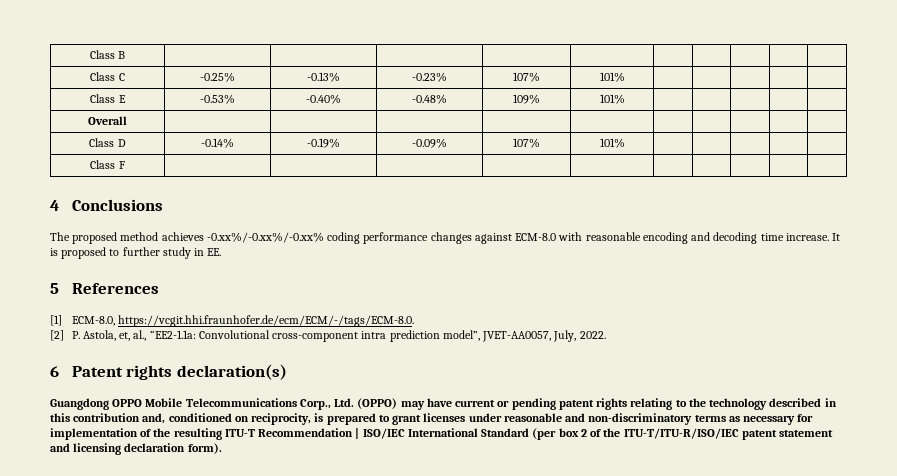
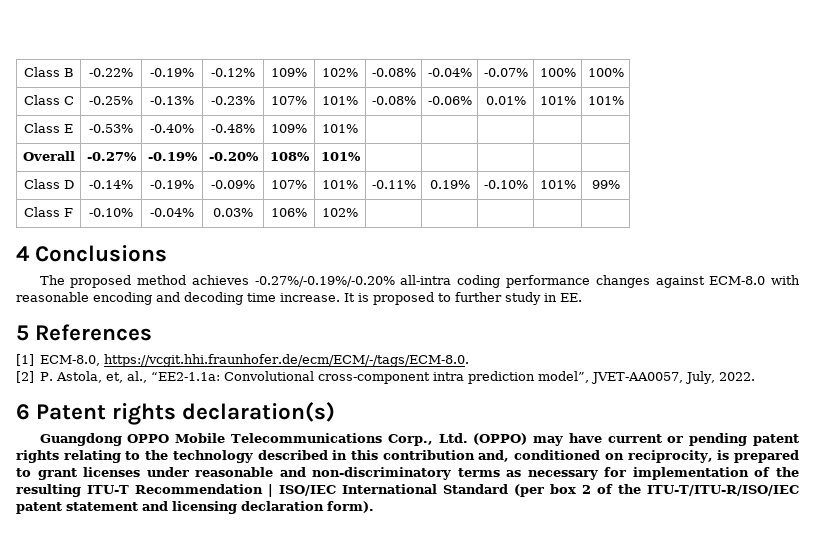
(126, 55) | | | | | | | | | -> [89,68,133,77] [150,68,194,77] [211,68,255,77] [271,68,307,77] [322,68,358,77] [371,68,416,77] [427,68,472,77] [483,68,528,77] [539,68,576,77] [587,68,624,77] -0.22% | -0.19% | -0.12% | 109% | 102% | -0.08% | -0.04% | -0.07% | 100% | 100%
(625, 77) | | | | -> [371,96,416,105] [427,96,472,105] [485,96,526,105] [539,96,576,105] [587,96,624,105] -0.08% | -0.06% | 0.01% | 101% | 101%
(127, 120) | | | | -> [86,152,137,161] [147,152,198,161] [208,152,259,161] [269,152,310,161] [320,152,361,161] -0.27% | -0.19% | -0.20% | 108% | 101%
[90,160,125,169] | | | | // Class F | | | | | -> [371,180,416,189] [429,180,470,189] [483,180,528,189] [539,180,576,189] [591,180,620,189] [24,207,73,217] [89,208,133,217] [150,208,194,217] [213,208,253,217] [271,208,307,217] [322,208,358,217] -0.11% | 0.19% | -0.10% | 101% | 99% // Class F | -0.10% | -0.04% | 0.03% | 106% | 102%
[206,232,324,243] -0.xx%/-0.xx%/-0.xx% -> [254,275,452,287] -0.27%/-0.19%/-0.20% all-intra

